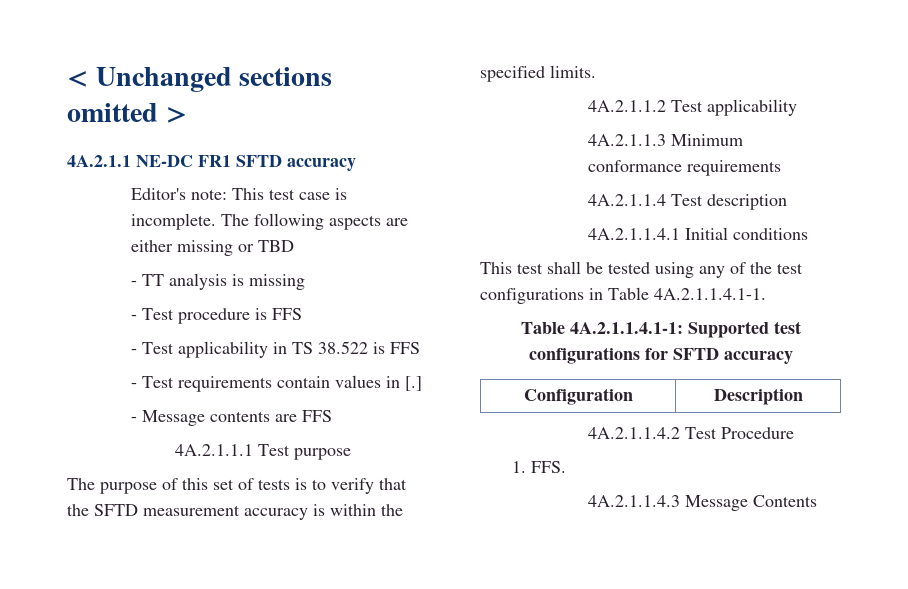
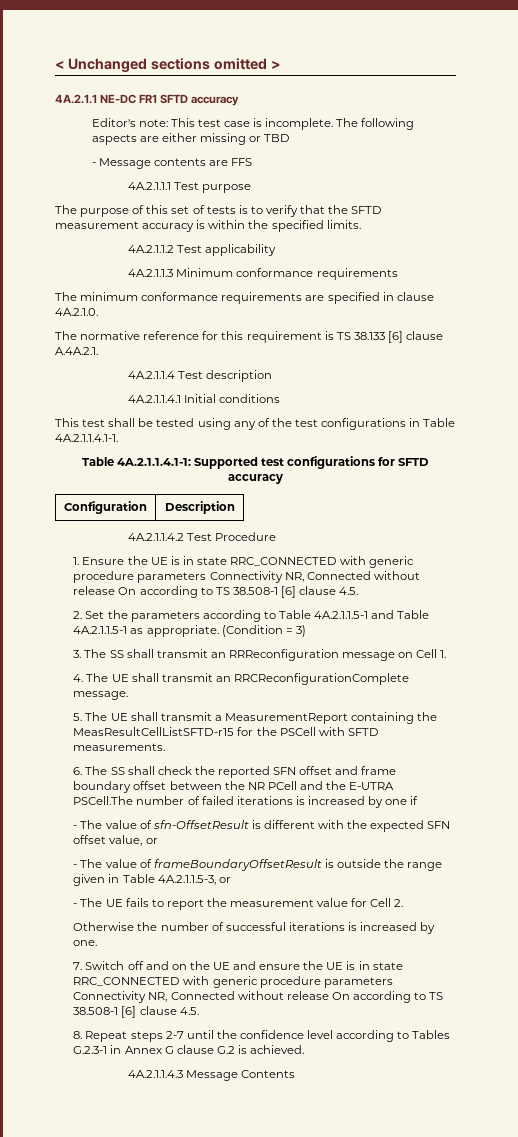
[131,273,306,290] [131,308,303,324] [131,341,421,358] [131,375,423,392] // - TT analysis is missing // - Test procedure is FFS // - Test applicability in TS 38.522 is FFS // - Test requirements contain values in [.] -> (291, 138) none
(782, 168) none -> [55,292,434,304] [55,308,98,316] [55,331,444,343] [55,347,98,355] // The minimum conformance requirements are specified in clause 4A.2.1.0. // The normative reference for this requirement is TS 38.133 [6] clause A.4A.2.1.
[531,461,567,473] FFS. -> [82,556,415,568] [73,571,420,583] [73,586,359,598] [73,610,430,622] [73,625,306,637] [73,649,447,661] [73,673,409,685] [73,691,129,700] [73,712,438,724] [73,727,379,736] [73,743,166,751] [73,766,397,778] [73,781,395,793] [73,796,419,808] [73,820,451,832] [73,835,158,846] [73,859,443,871] [73,874,231,886] [73,898,404,910] [73,922,436,934] [73,940,98,946] [73,961,403,970] [73,976,393,988] [73,991,444,1003] [73,1006,199,1018] [73,1030,451,1042] [73,1045,305,1054] Ensure the UE is in state RRC_CONNECTED with generic procedure parameters Connectivity NR, Connected without release On according to TS 38.508-1 [6] clause 4.5. // 2. Set the parameters according to Table 4A.2.1.1.5-1 and Table 4A.2.1.1.5-1 as appropriate. (Condition = 3) // 3. The SS shall transmit an RRReconfiguration message on Cell 1. // 4. The UE shall transmit an RRCReconfigurationComplete message. // 5. The UE shall transmit a MeasurementReport containing the MeasResultCellListSFTD-r15 for the PSCell with SFTD measurements. // 6. The SS shall check the reported SFN offset and frame boundary offset between the NR PCell and the E-UTRA PSCell.The number of failed iterations is increased by one if // - The value of sfn-OffsetResult is different with the expected SFN offset value, or // - The value of frameBoundaryOffsetResult is outside the range given in Table 4A.2.1.1.5-3, or // - The UE fails to report the measurement value for Cell 2. // Otherwise the number of successful iterations is increased by one. // 7. Switch off and on the UE and ensure the UE is in state RRC_CONNECTED with generic procedure parameters Connectivity NR, Connected without release On according to TS 38.508-1 [6] clause 4.5. // 8. Repeat steps 2-7 until the confidence level according to Tables G.2.3-1 in Annex G clause G.2 is achieved.

